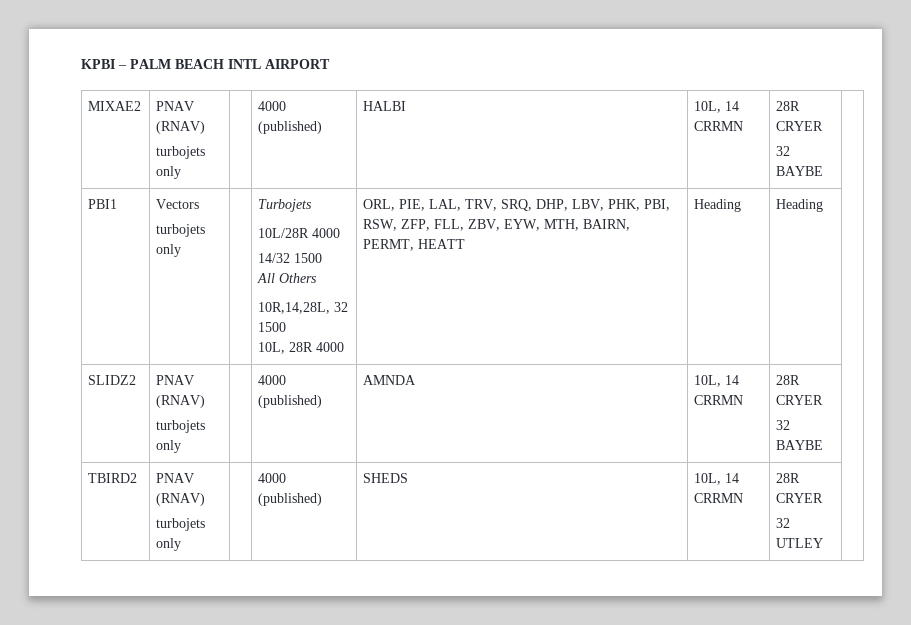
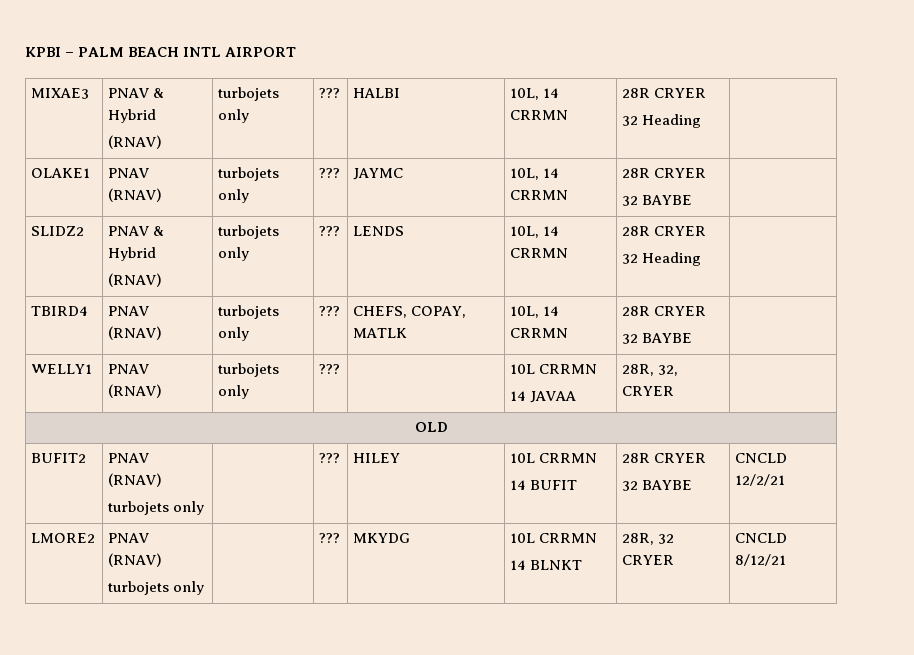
[88,101,142,111] [156,101,195,111] [156,121,206,134] [156,146,206,159] [156,166,182,179] [258,101,287,111] [258,121,323,134] [363,101,407,111] [694,101,740,113] [694,121,744,131] [776,101,801,111] [776,121,824,131] [776,146,791,156] [776,166,824,176] [88,199,118,209] [156,199,200,209] [156,224,206,237] [156,244,182,257] [258,199,313,212] [258,228,341,238] [258,253,323,263] [257,273,318,283] [258,302,349,314] [258,322,287,332] [258,342,345,354] [363,199,671,211] [363,219,631,231] [363,239,466,251] [694,199,742,212] [776,199,824,212] [88,375,137,385] [156,375,195,385] [156,395,206,408] [156,420,206,433] [156,440,182,453] [258,375,287,385] [258,395,323,408] [363,375,417,385] [694,375,740,387] [694,395,744,405] [776,375,801,385] [776,395,824,405] [776,420,791,430] [776,440,824,450] [88,473,138,483] [156,473,195,483] [156,493,206,506] [156,518,206,531] [156,538,182,551] [258,473,287,483] [258,493,323,506] [363,473,409,483] [694,473,740,485] [694,493,744,503] [776,473,801,483] [776,493,824,503] [776,518,791,528] [776,538,824,548] MIXAE2 | PNAV (RNAV) // turbojets only | | 4000 (published) | HALBI | 10L, 14 CRRMN | 28R CRYER // 32 BAYBE | // PBI1 | Vectors // turbojets only | | Turbojets // 10L/28R 4000 // 14/32 1500 // All Others // 10R,14,28L, 32 1500 // 10L, 28R 4000 | ORL, PIE, LAL, TRV, SRQ, DHP, LBV, PHK, PBI, RSW, ZFP, FLL, ZBV, EYW, MTH, BAIRN, PERMT, HEATT | Heading | Heading | // SLIDZ2 | PNAV (RNAV) // turbojets only | | 4000 (published) | AMNDA | 10L, 14 CRRMN | 28R CRYER // 32 BAYBE | // TBIRD2 | PNAV (RNAV) // turbojets only | | 4000 (published) | SHEDS | 10L, 14 CRRMN | 28R CRYER // 32 UTLEY | -> [31,88,90,99] [108,88,165,98] [108,109,157,123] [108,135,163,149] [218,87,280,101] [218,109,250,123] [319,88,341,98] [353,88,401,98] [510,88,560,100] [510,110,569,120] [622,88,707,98] [622,114,702,128] [31,168,91,178] [108,168,150,178] [108,188,163,202] [218,167,280,181] [218,189,250,203] [319,168,341,178] [353,168,404,180] [510,168,560,180] [510,190,569,200] [622,168,707,178] [622,195,693,206] [31,226,85,236] [108,226,165,236] [108,247,157,261] [108,273,163,287] [218,225,280,239] [218,247,250,261] [319,226,341,236] [353,226,405,236] [510,226,560,238] [510,248,569,258] [622,226,707,236] [622,252,702,266] [31,306,89,316] [108,306,150,316] [108,326,163,340] [218,305,280,319] [218,327,250,341] [319,306,341,316] [353,306,467,318] [353,328,408,338] [510,306,560,318] [510,328,569,338] [622,306,707,316] [622,333,693,344] [31,364,93,374] [108,364,150,374] [108,384,163,398] [218,363,280,377] [218,385,250,399] [319,364,341,374] [510,364,598,374] [510,391,577,403] [622,364,679,376] [622,386,675,396] [414,422,448,432] [31,453,87,463] [108,453,150,463] [108,473,163,487] [108,501,205,515] [319,453,341,463] [353,453,401,463] [510,453,598,463] [510,480,578,490] [622,453,707,463] [622,480,693,491] [735,453,788,463] [735,474,786,486] [31,533,96,543] [108,533,150,543] [108,553,163,567] [108,581,205,595] [319,533,341,543] [353,533,411,543] [510,533,598,543] [510,560,583,570] [622,533,675,545] [622,555,675,565] [735,533,788,543] [735,554,787,566] MIXAE3 | PNAV & Hybrid // (RNAV) | turbojets only | ??? | HALBI | 10L, 14 CRRMN | 28R CRYER // 32 Heading | // OLAKE1 | PNAV (RNAV) | turbojets only | ??? | JAYMC | 10L, 14 CRRMN | 28R CRYER // 32 BAYBE | // SLIDZ2 | PNAV & Hybrid // (RNAV) | turbojets only | ??? | LENDS | 10L, 14 CRRMN | 28R CRYER // 32 Heading | // TBIRD4 | PNAV (RNAV) | turbojets only | ??? | CHEFS, COPAY, MATLK | 10L, 14 CRRMN | 28R CRYER // 32 BAYBE | // WELLY1 | PNAV (RNAV) | turbojets only | ??? | | 10L CRRMN // 14 JAVAA | 28R, 32, CRYER | // OLD // BUFIT2 | PNAV (RNAV) // turbojets only | | ??? | HILEY | 10L CRRMN // 14 BUFIT | 28R CRYER // 32 BAYBE | CNCLD 12/2/21 // LMORE2 | PNAV (RNAV) // turbojets only | | ??? | MKYDG | 10L CRRMN // 14 BLNKT | 28R, 32 CRYER | CNCLD 8/12/21

